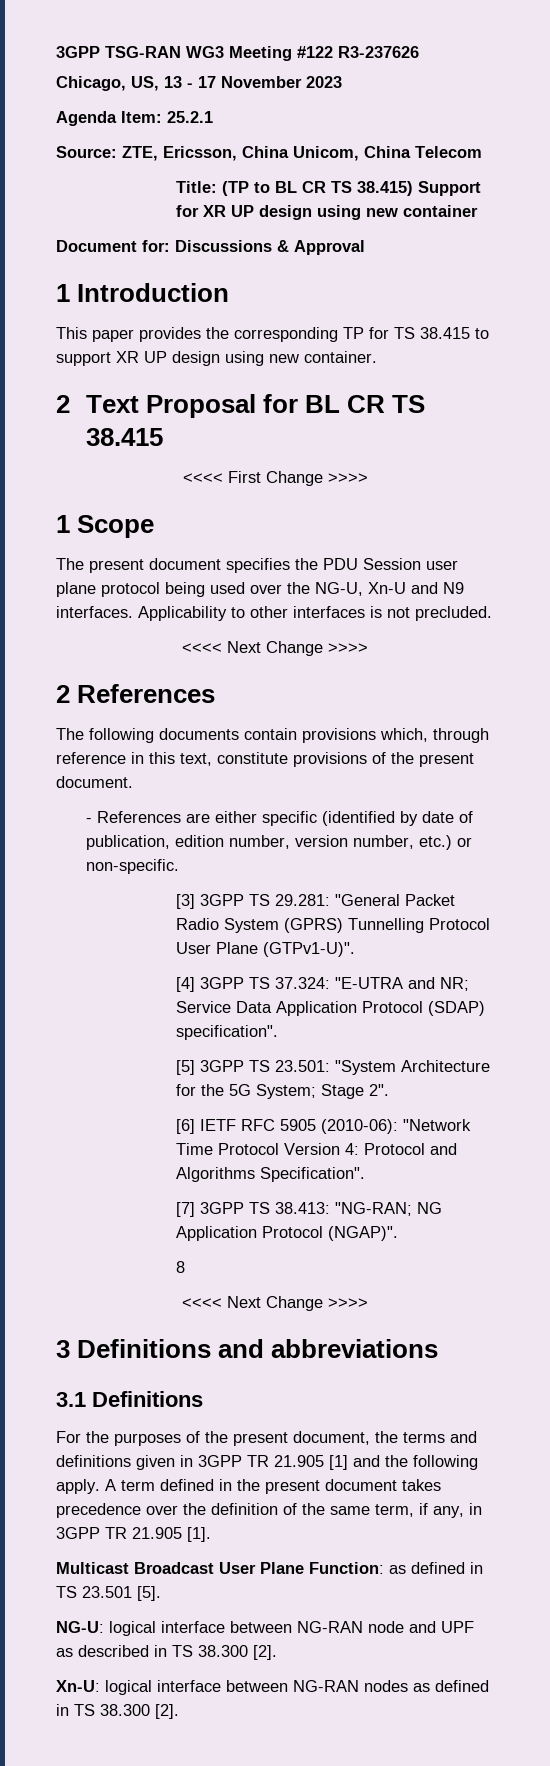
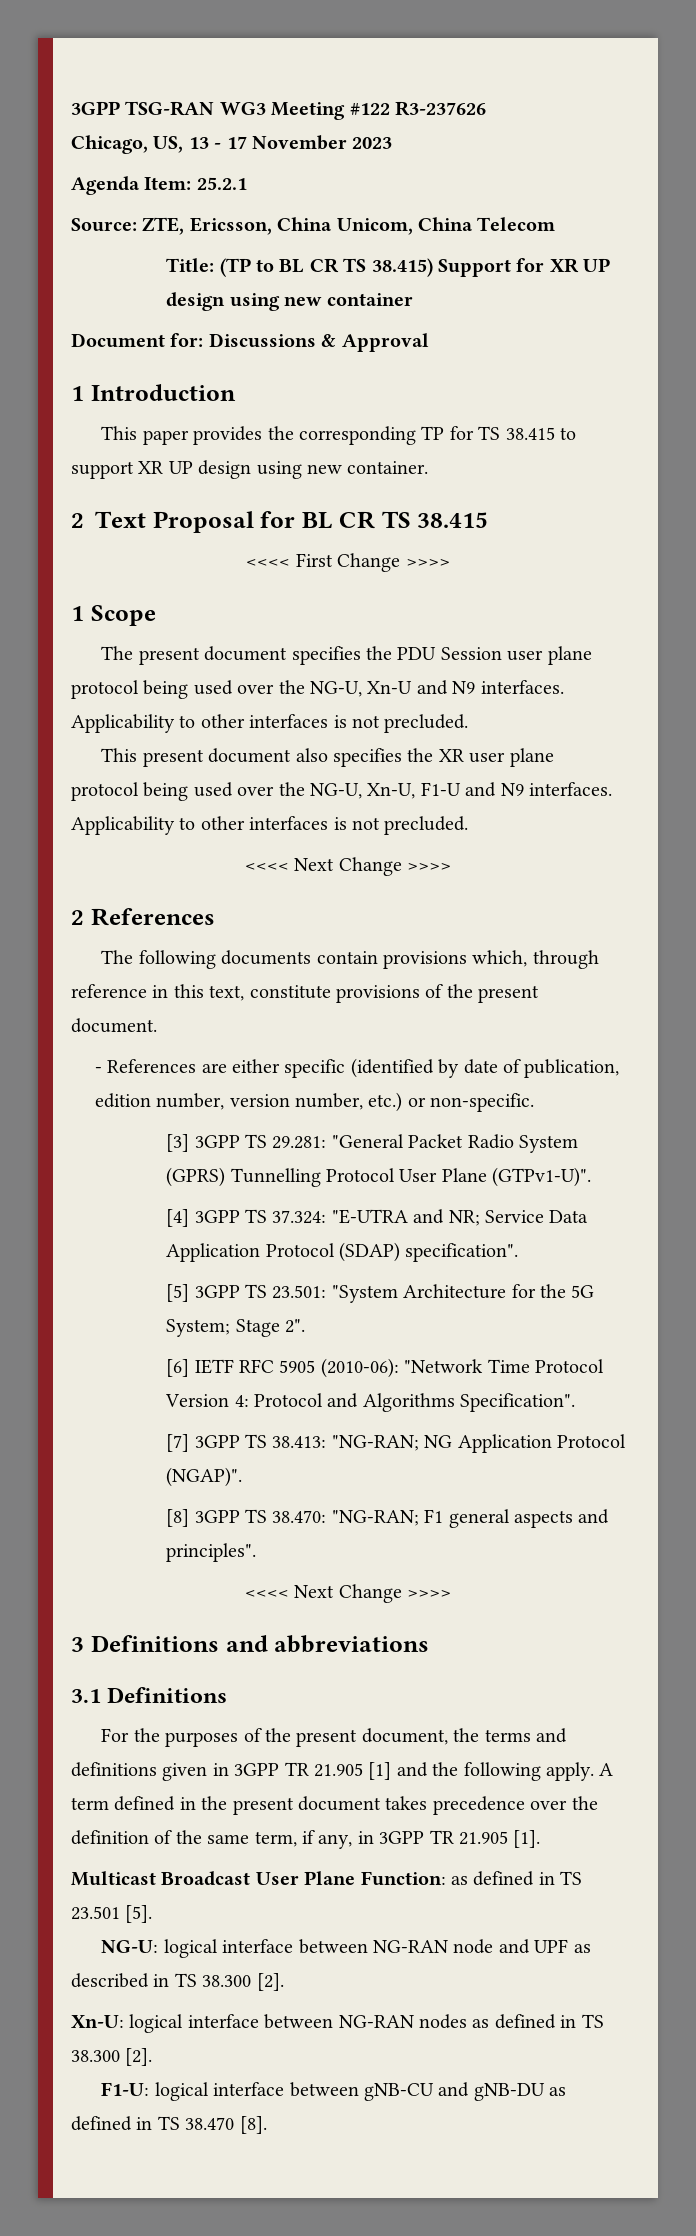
(492, 613) none -> [101,748,554,767] [71,782,612,801] [71,816,469,835] // This present document also specifies the XR user plane protocol being used over the NG-U, Xn-U, F1-U and N9 interfaces. Applicability to other interfaces is not precluded.
[175,1261,185,1273] 8 -> [166,1509,610,1528] [166,1543,257,1562] [8] 3GPP TS 38.470: "NG-RAN; F1 general aspects and principles".
(179, 1711) none -> [101,2082,567,2101] [71,2116,267,2134] // F1-U: logical interface between gNB-CU and gNB-DU as defined in TS 38.470 [8].

